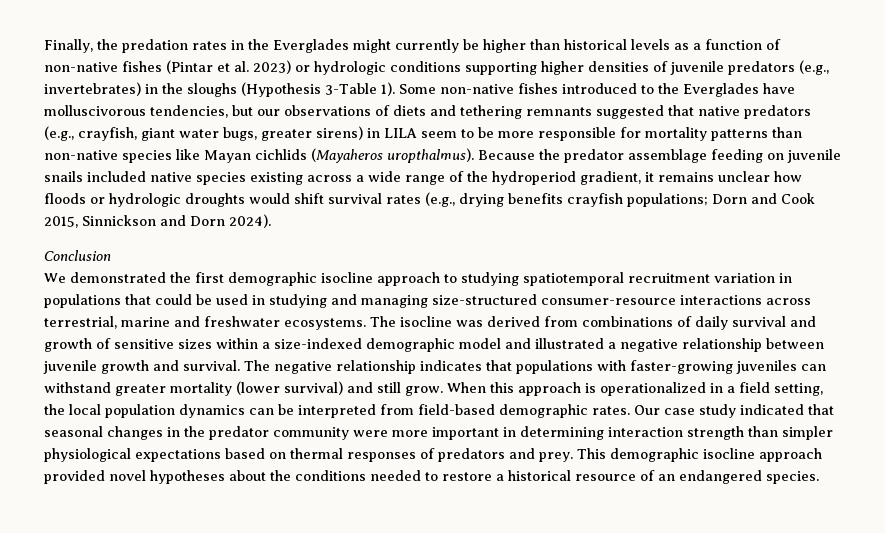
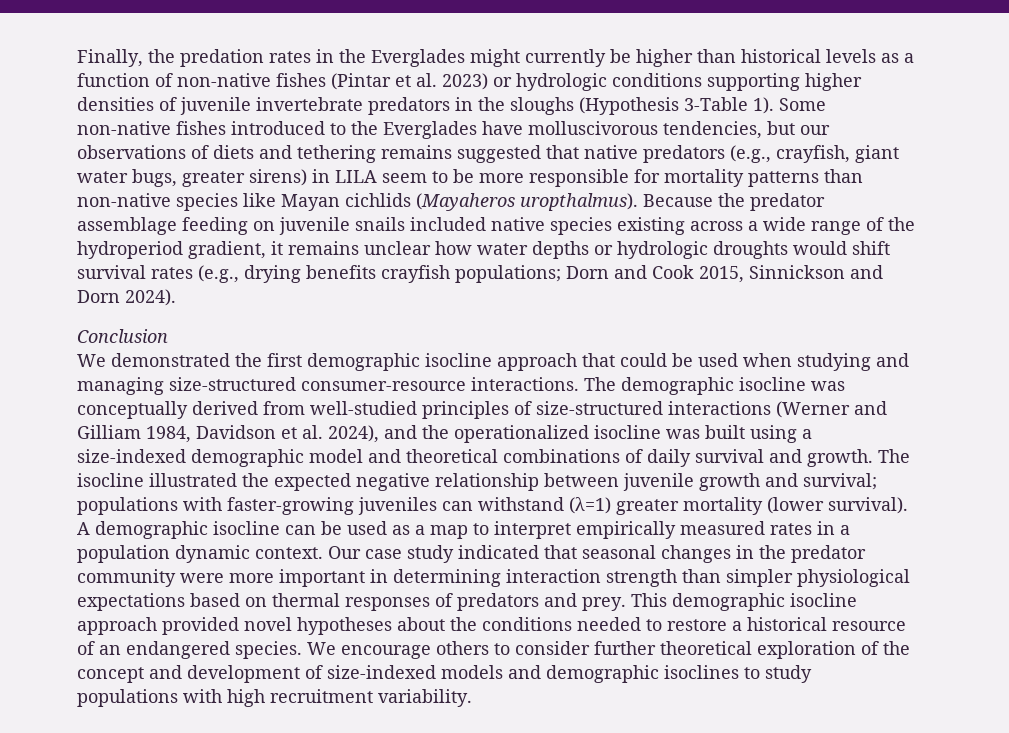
[728,60,829,75] [44,82,141,96] predators (e.g., invertebrates) -> [256,97,450,115] invertebrate predators
[526,107,592,116] remnants -> [381,145,452,159] remains
[44,193,86,204] floods -> [477,241,589,259] water depths
[444,272,792,286] [44,294,121,308] to studying spatiotemporal recruitment variation in populations -> (577, 362) none
[252,295,265,305] in -> [743,353,792,367] when
[680,295,811,305] [44,316,483,330] interactions across terrestrial, marine and freshwater ecosystems. The isocline was -> [471,377,845,395] [77,401,188,419] interactions. The demographic isocline was conceptually
(578, 321) none -> [310,401,887,419] [77,425,812,443] [77,449,498,467] well-studied principles of size-structured interactions (Werner and Gilliam 1984, Davidson et al. 2024), and the operationalized isocline was built using a size-indexed demographic model and theoretical
[44,338,616,352] growth of sensitive sizes within a size-indexed demographic model and illustrated a -> [807,449,910,467] [77,473,351,491] growth. The isocline illustrated the expected
[183,360,512,374] survival. The negative relationship indicates that -> [803,473,877,490] survival;
(111, 387) none -> [569,497,611,514] (λ=1)
[284,381,823,396] [44,404,630,418] survival) and still grow. When this approach is operationalized in a field setting, the local population dynamics can be interpreted from field-based demographic rates. -> [828,497,908,514] [77,521,850,539] [77,545,323,563] survival). A demographic isocline can be used as a map to interpret empirically measured rates in a population dynamic context.
(819, 477) none -> [307,641,910,659] [77,665,812,683] [77,689,472,707] We encourage others to consider further theoretical exploration of the concept and development of size-indexed models and demographic isoclines to study populations with high recruitment variability.

